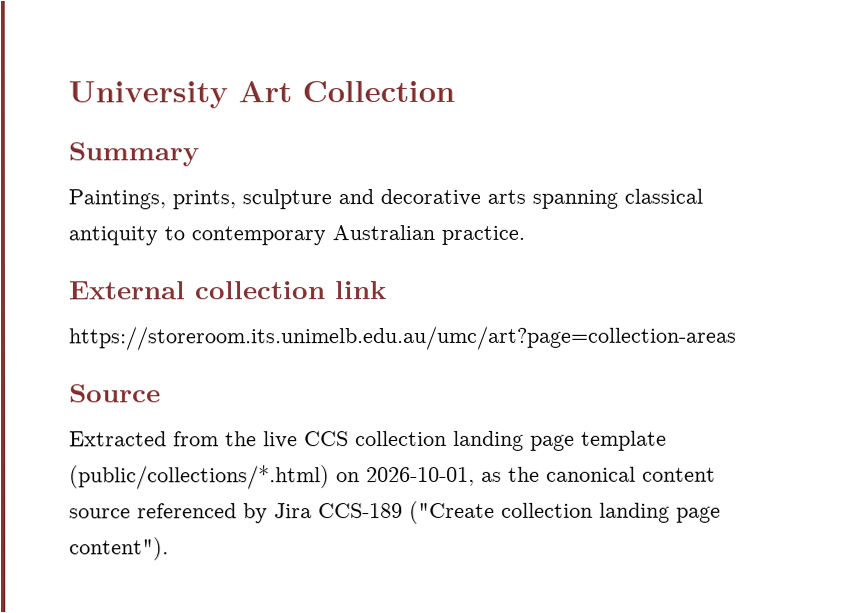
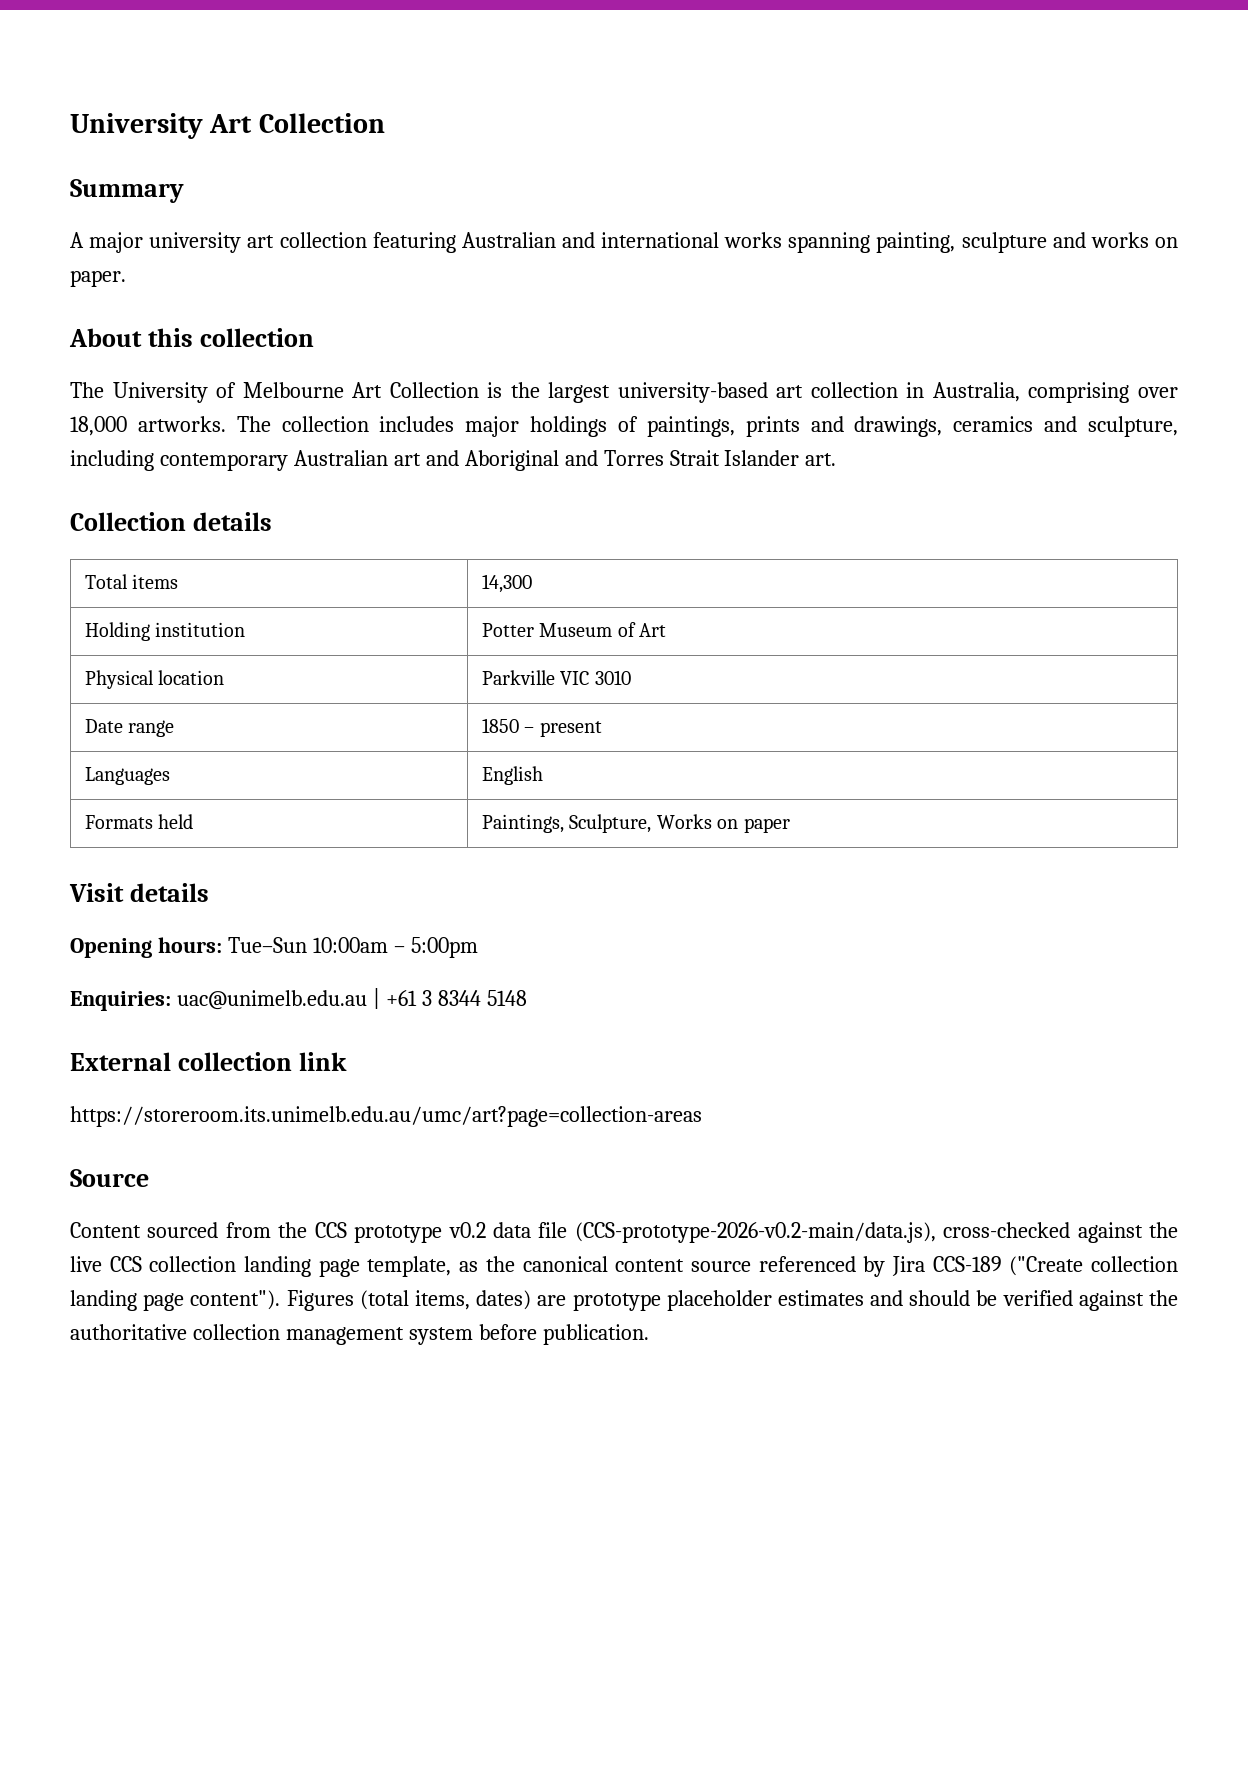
[68,188,703,210] [68,224,525,246] Paintings, prints, sculpture and decorative arts spanning classical antiquity to contemporary Australian practice. -> [70,232,1179,253] [70,270,126,287] [69,328,314,347] [70,382,1178,403] [70,416,1179,437] [70,450,837,471] [70,512,272,531] [85,574,179,589] [482,574,533,593] [85,622,246,641] [482,622,667,637] [85,670,225,689] [482,670,631,685] [85,719,175,737] [482,718,602,737] [85,767,171,785] [482,766,544,785] [85,814,194,829] [482,814,790,833] [69,883,209,902] [70,937,478,958] [70,988,527,1011] A major university art collection featuring Australian and international works spanning painting, sculpture and works on paper. // About this collection // The University of Melbourne Art Collection is the largest university-based art collection in Australia, comprising over 18,000 artworks. The collection includes major holdings of paintings, prints and drawings, ceramics and sculpture, including contemporary Australian art and Aboriginal and Torres Strait Islander art. // Collection details // Total items | 14,300 // Holding institution | Potter Museum of Art // Physical location | Parkville VIC 3010 // Date range | 1850 – present // Languages | English // Formats held | Paintings, Sculpture, Works on paper // Visit details // Opening hours: Tue–Sun 10:00am – 5:00pm // Enquiries: uac@unimelb.edu.au | +61 3 8344 5148
[69,431,219,447] Extracted from -> [70,1222,1143,1243] Content sourced from the CCS prototype v0.2 data file (CCS-prototype-2026-v0.2-main/data.js), cross-checked against
[581,430,667,451] [69,465,475,490] template (public/collections/*.html) on 2026-10-01, -> [367,1256,452,1277] template,
(169, 549) none -> [286,1290,1178,1311] [70,1324,649,1345] Figures (total items, dates) are prototype placeholder estimates and should be verified against the authoritative collection management system before publication.

